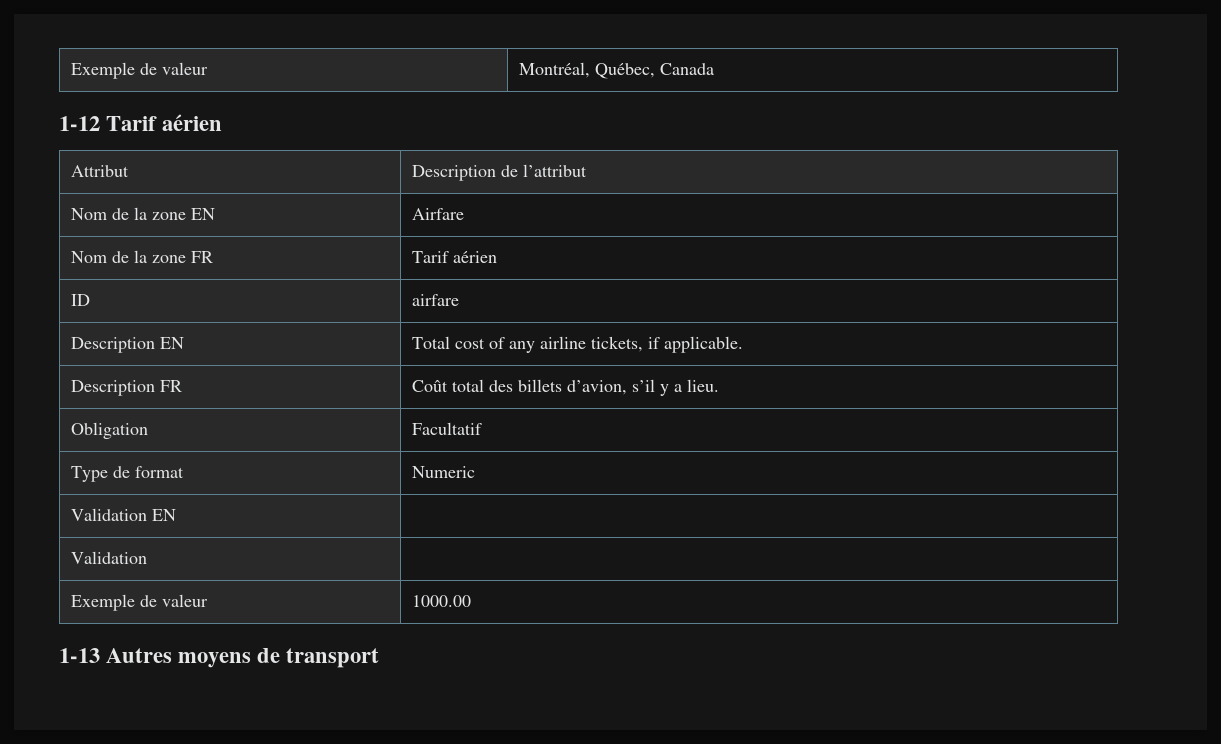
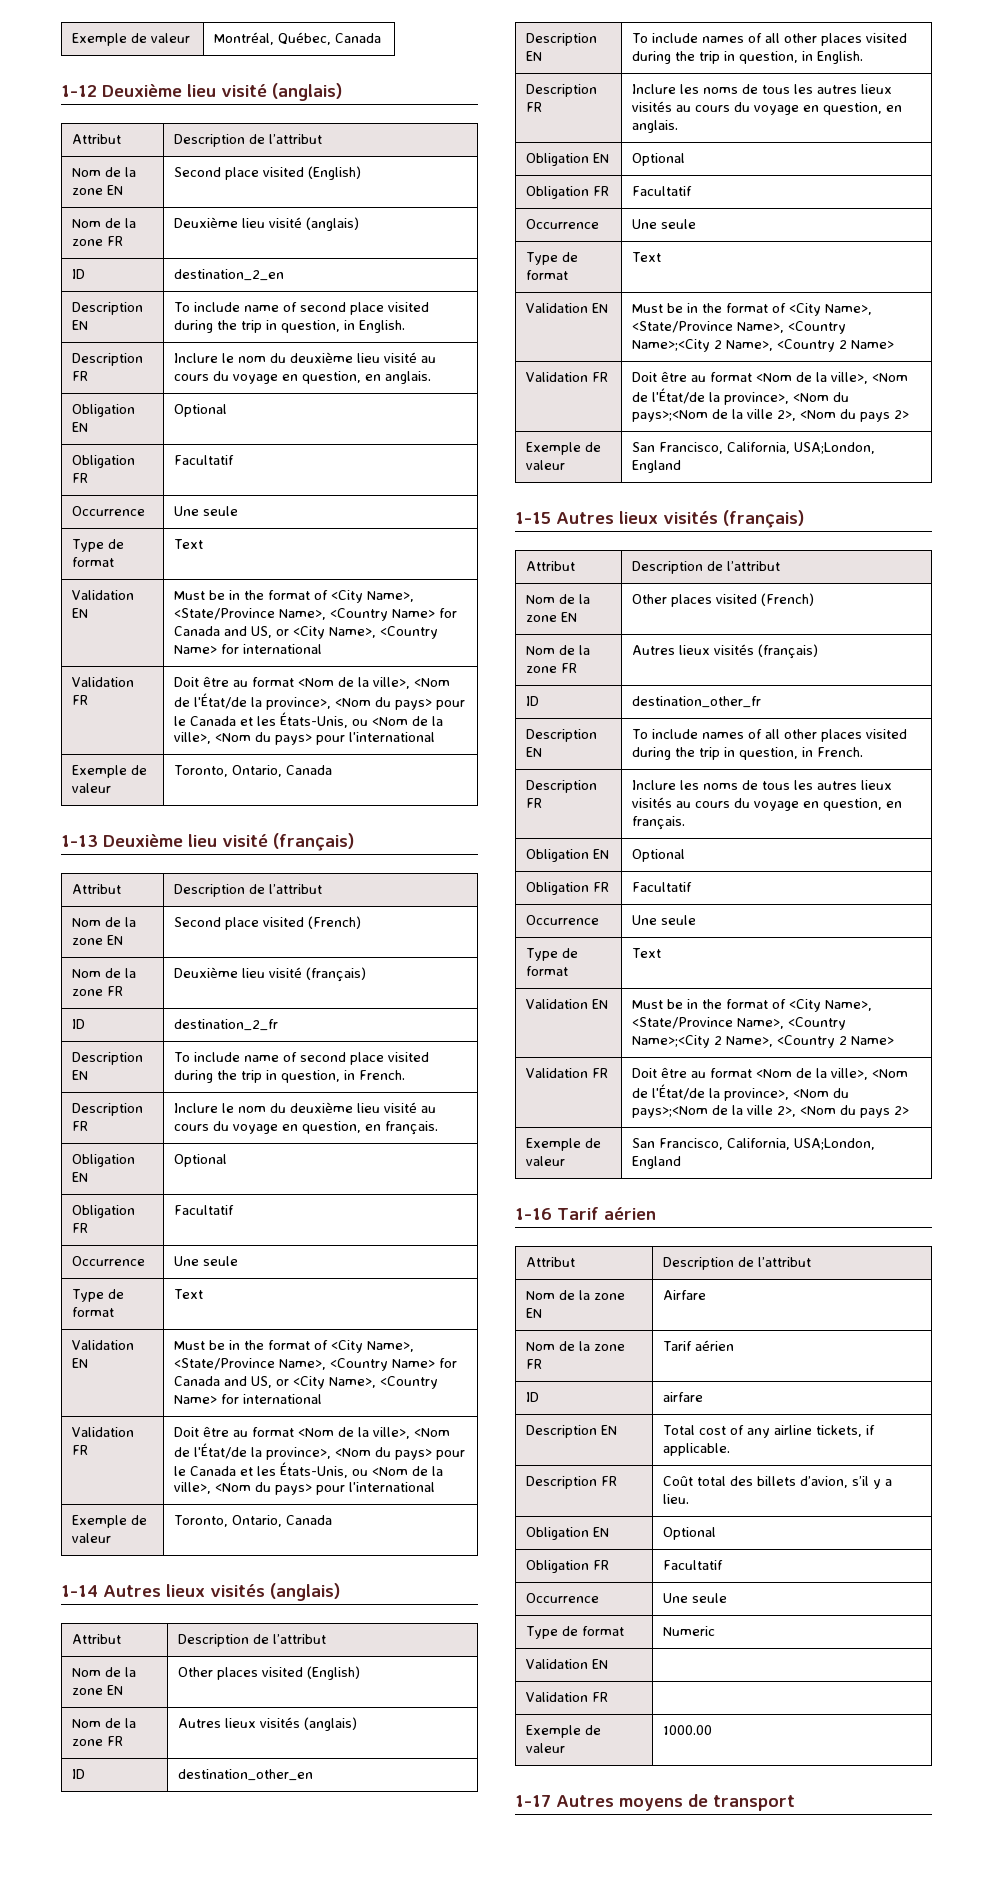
(100, 123) none -> [102,83,342,101] [71,134,121,144] [173,134,322,147] [71,167,136,177] [71,185,123,195] [173,166,361,180] [71,218,136,228] [71,236,123,246] [173,217,359,231] [71,269,85,279] [173,269,284,281] [71,302,143,315] [71,320,88,330] [173,302,429,315] [173,320,405,333] [71,353,143,366] [71,371,88,381] [173,352,436,363] [173,371,431,384] [71,404,135,417] [71,422,88,432] [173,404,227,417] [71,455,135,468] [71,473,88,483] [173,455,234,465] [71,506,145,516] [173,506,238,516] [71,539,124,552] [71,557,114,567] [173,539,203,549] [71,590,134,600] [71,608,88,618] [173,590,414,603] [173,608,457,621] [173,626,438,639] [173,644,322,654] [71,677,134,687] [71,695,88,705] [173,676,450,689] [173,693,465,710] [173,712,443,728] [173,732,435,745] [71,765,147,778] [71,783,111,793] [173,765,332,777] [61,833,354,851] [71,884,121,894] [173,884,322,897] [71,917,136,927] [71,935,123,945] [173,916,361,930] [71,968,136,978] [71,986,123,996] [173,967,366,982] [71,1019,85,1029] [173,1019,278,1031] [71,1052,143,1065] [71,1070,88,1080] [173,1052,429,1065] [173,1070,405,1083] [71,1103,143,1116] [71,1121,88,1131] [173,1102,436,1113] [173,1121,438,1135] [71,1154,135,1167] [71,1172,88,1182] [173,1154,227,1167] [71,1205,135,1218] [71,1223,88,1233] [173,1205,234,1215] [71,1256,145,1266] [173,1256,238,1266] [71,1289,124,1302] [71,1307,114,1317] [173,1289,203,1299] [71,1340,134,1350] [71,1358,88,1368] [173,1340,414,1353] [173,1358,457,1371] [173,1376,438,1389] [173,1394,322,1404] [71,1427,134,1437] [71,1445,88,1455] [173,1426,450,1439] [173,1443,465,1460] [173,1462,443,1478] [173,1482,435,1495] [71,1515,147,1528] [71,1533,111,1543] [173,1515,332,1527] [61,1583,340,1601] [71,1634,121,1644] [177,1634,326,1647] [71,1667,136,1677] [71,1685,123,1695] [177,1666,360,1680] [71,1718,136,1728] [71,1736,123,1746] [177,1717,357,1731] [71,1769,85,1779] [177,1769,313,1781] [525,33,597,46] [525,51,542,61] [631,33,907,46] [631,51,863,64] [525,84,597,97] [525,102,542,112] [631,84,892,94] [631,101,902,115] [631,120,678,133] [525,153,609,166] [631,153,685,166] [525,186,609,199] [631,186,692,196] [525,219,599,229] [631,219,696,229] [525,252,578,265] [525,270,568,280] [631,252,661,262] [525,303,608,313] [631,303,872,316] [631,321,846,334] [631,339,894,352] [525,372,608,382] [631,371,908,384] [631,388,849,405] [631,409,909,422] [525,442,601,455] [525,460,565,470] [631,442,875,454] [631,460,681,473] [515,510,804,528] [525,561,575,571] [631,561,780,574] [525,594,590,604] [525,612,577,622] [631,593,814,607] [525,645,590,655] [525,663,577,673] [631,644,818,659] [525,696,539,706] [631,696,761,708] [525,729,597,742] [525,747,542,757] [631,729,907,742] [631,747,863,760] [525,780,597,793] [525,798,542,808] [631,780,892,790] [631,797,902,811] [631,816,685,830] [525,849,609,862] [631,849,685,862] [525,882,609,895] [631,882,692,892] [525,915,599,925] [631,915,696,925] [525,948,578,961] [525,966,568,976] [631,948,661,958] [525,999,608,1009] [631,999,872,1012] [631,1017,846,1030] [631,1035,894,1048] [525,1068,608,1078] [631,1067,908,1080] [631,1084,849,1101] [631,1105,909,1118] [525,1138,601,1151] [525,1156,565,1166] [631,1138,875,1150] [631,1156,681,1169] [515,1208,552,1220] Deuxième lieu visité (anglais) // Attribut | Description de l’attribut // Nom de la zone EN | Second place visited (English) // Nom de la zone FR | Deuxième lieu visité (anglais) // ID | destination_2_en // Description EN | To include name of second place visited during the trip in question, in English. // Description FR | Inclure le nom du deuxième lieu visité au cours du voyage en question, en anglais. // Obligation EN | Optional // Obligation FR | Facultatif // Occurrence | Une seule // Type de format | Text // Validation EN | Must be in the format of <City Name>, <State/Province Name>, <Country Name> for Canada and US, or <City Name>, <Country Name> for international // Validation FR | Doit être au format <Nom de la ville>, <Nom de l'État/de la province>, <Nom du pays> pour le Canada et les États-Unis, ou <Nom de la ville>, <Nom du pays> pour l'international // Exemple de valeur | Toronto, Ontario, Canada // 1-13 Deuxième lieu visité (français) // Attribut | Description de l’attribut // Nom de la zone EN | Second place visited (French) // Nom de la zone FR | Deuxième lieu visité (français) // ID | destination_2_fr // Description EN | To include name of second place visited during the trip in question, in French. // Description FR | Inclure le nom du deuxième lieu visité au cours du voyage en question, en français. // Obligation EN | Optional // Obligation FR | Facultatif // Occurrence | Une seule // Type de format | Text // Validation EN | Must be in the format of <City Name>, <State/Province Name>, <Country Name> for Canada and US, or <City Name>, <Country Name> for international // Validation FR | Doit être au format <Nom de la ville>, <Nom de l'État/de la province>, <Nom du pays> pour le Canada et les États-Unis, ou <Nom de la ville>, <Nom du pays> pour l'international // Exemple de valeur | Toronto, Ontario, Canada // 1-14 Autres lieux visités (anglais) // Attribut | Description de l’attribut // Nom de la zone EN | Other places visited (English) // Nom de la zone FR | Autres lieux visités (anglais) // ID | destination_other_en // Description EN | To include names of all other places visited during the trip in question, in English. // Description FR | Inclure les noms de tous les autres lieux visités au cours du voyage en question, en anglais. // Obligation EN | Optional // Obligation FR | Facultatif // Occurrence | Une seule // Type de format | Text // Validation EN | Must be in the format of <City Name>, <State/Province Name>, <Country Name>;<City 2 Name>, <Country 2 Name> // Validation FR | Doit être au format <Nom de la ville>, <Nom de l'État/de la province>, <Nom du pays>;<Nom de la ville 2>, <Nom du pays 2> // Exemple de valeur | San Francisco, California, USA;London, England // 1-15 Autres lieux visités (français) // Attribut | Description de l’attribut // Nom de la zone EN | Other places visited (French) // Nom de la zone FR | Autres lieux visités (français) // ID | destination_other_fr // Description EN | To include names of all other places visited during the trip in question, in French. // Description FR | Inclure les noms de tous les autres lieux visités au cours du voyage en question, en français. // Obligation EN | Optional // Obligation FR | Facultatif // Occurrence | Une seule // Type de format | Text // Validation EN | Must be in the format of <City Name>, <State/Province Name>, <Country Name>;<City 2 Name>, <Country 2 Name> // Validation FR | Doit être au format <Nom de la ville>, <Nom de l'État/de la province>, <Nom du pays>;<Nom de la ville 2>, <Nom du pays 2> // Exemple de valeur | San Francisco, California, USA;London, England // 1-16
[412,422,483,435] | Facultatif -> [592,1527,609,1537] [662,1527,716,1540] [525,1560,609,1573] [662,1560,723,1570] [525,1593,599,1603] [662,1593,727,1603] EN | Optional // Obligation FR | Facultatif // Occurrence | Une seule
(148, 557) none -> [591,1692,608,1702] FR
[59,648,100,663] 1-13 -> [515,1795,551,1807] 1-17

